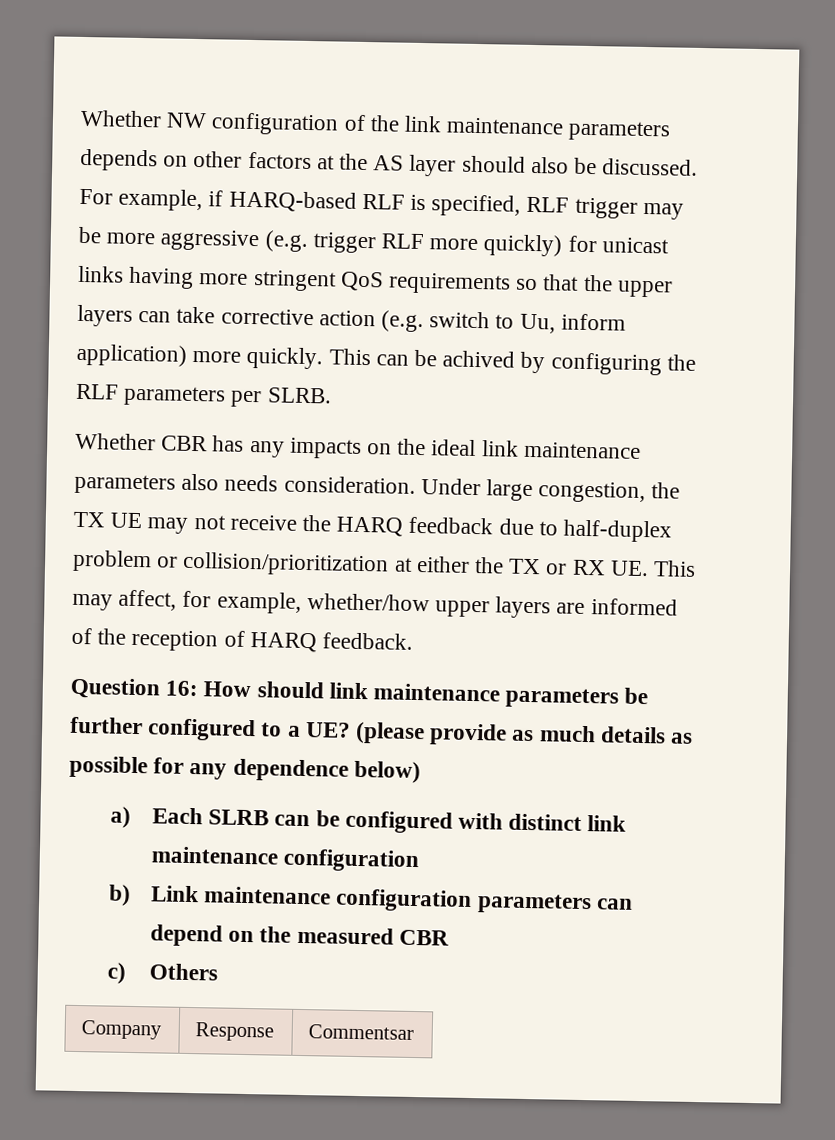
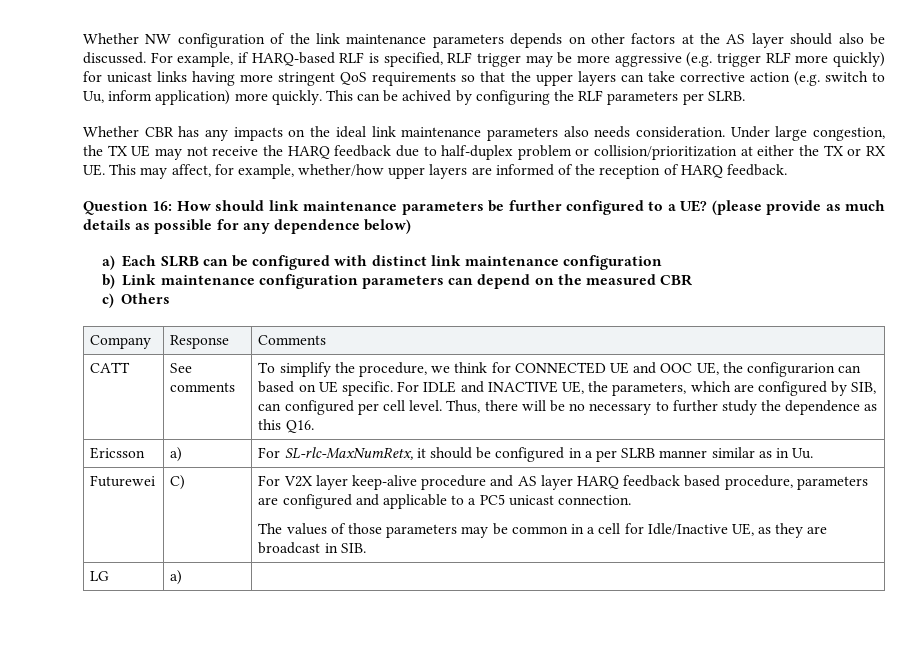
[308,1024,415,1041] Commentsar -> [258,335,327,345] [90,362,131,373] [170,363,193,373] [170,382,236,392] [258,362,862,377] [258,381,877,396] [258,400,878,415] [258,419,314,433] [90,447,146,459] [170,447,183,462] [258,447,814,462] [90,475,156,487] [170,475,186,490] [258,475,868,490] [258,494,631,509] [258,523,828,538] [258,542,366,554] [90,571,110,581] [170,570,183,585] Comments // CATT | See comments | To simplify the procedure, we think for CONNECTED UE and OOC UE, the configurarion can based on UE specific. For IDLE and INACTIVE UE, the parameters, which are configured by SIB, can configured per cell level. Thus, there will be no necessary to further study the dependence as this Q16. // Ericsson | a) | For SL-rlc-MaxNumRetx, it should be configured in a per SLRB manner similar as in Uu. // Futurewei | C) | For V2X layer keep-alive procedure and AS layer HARQ feedback based procedure, parameters are configured and applicable to a PC5 unicast connection. // The values of those parameters may be common in a cell for Idle/Inactive UE, as they are broadcast in SIB. // LG | a) |

